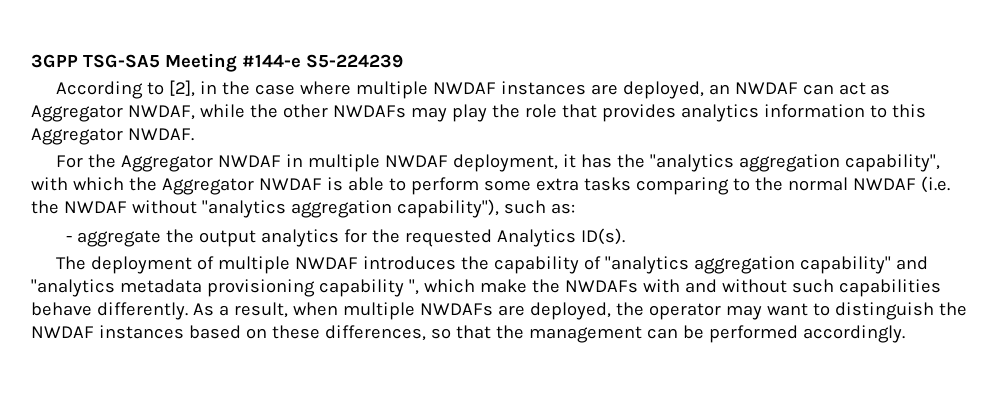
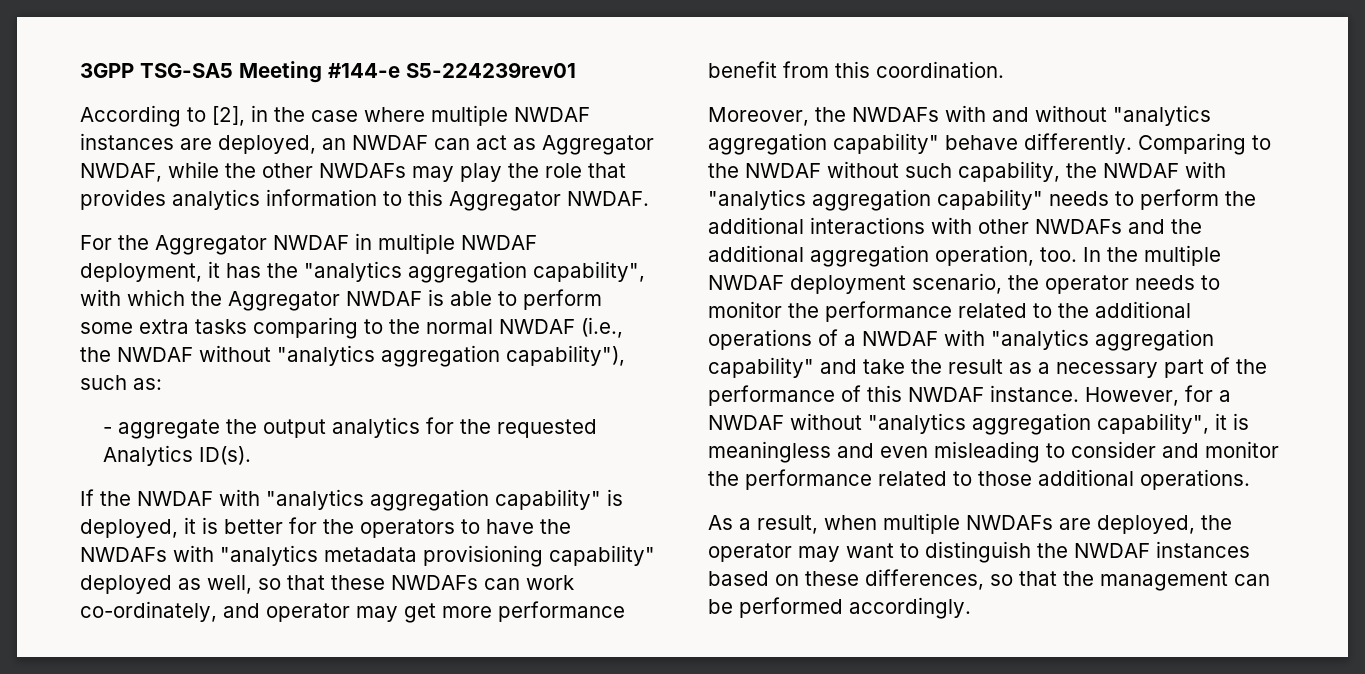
[305,54,403,68] S5-224239 -> [406,62,576,78] S5-224239rev01
[920,176,950,193] (i.e. -> [581,317,623,338] (i.e.,
[55,256,928,274] [31,279,527,297] The deployment of multiple NWDAF introduces the capability of "analytics aggregation capability" and "analytics metadata provisioning capability ", which make -> [80,489,623,511] [80,517,571,538] [80,545,655,567] [80,575,574,594] [80,601,625,623] [708,61,1004,78] [708,107,809,126] If the NWDAF with "analytics aggregation capability" is deployed, it is better for the operators to have the NWDAFs with "analytics metadata provisioning capability" deployed as well, so that these NWDAFs can work co-ordinately, and operator may get more performance benefit from this coordination. // Moreover,
[791,279,941,297] [31,302,188,320] such capabilities behave differently. -> [1113,105,1211,126] [708,133,1271,155] [708,161,1226,182] [708,189,1256,211] [708,217,1202,234] [708,245,1221,267] [708,273,1220,294] [708,301,1191,322] [708,329,1214,351] [708,357,1267,378] [708,385,1231,406] [708,413,1249,435] [708,441,1279,463] [708,469,1250,490] "analytics aggregation capability" behave differently. Comparing to the NWDAF without such capability, the NWDAF with "analytics aggregation capability" needs to perform the additional interactions with other NWDAFs and the additional aggregation operation, too. In the multiple NWDAF deployment scenario, the operator needs to monitor the performance related to the additional operations of a NWDAF with "analytics aggregation capability" and take the result as a necessary part of the performance of this NWDAF instance. However, for a NWDAF without "analytics aggregation capability", it is meaningless and even misleading to consider and monitor the performance related to those additional operations. //

